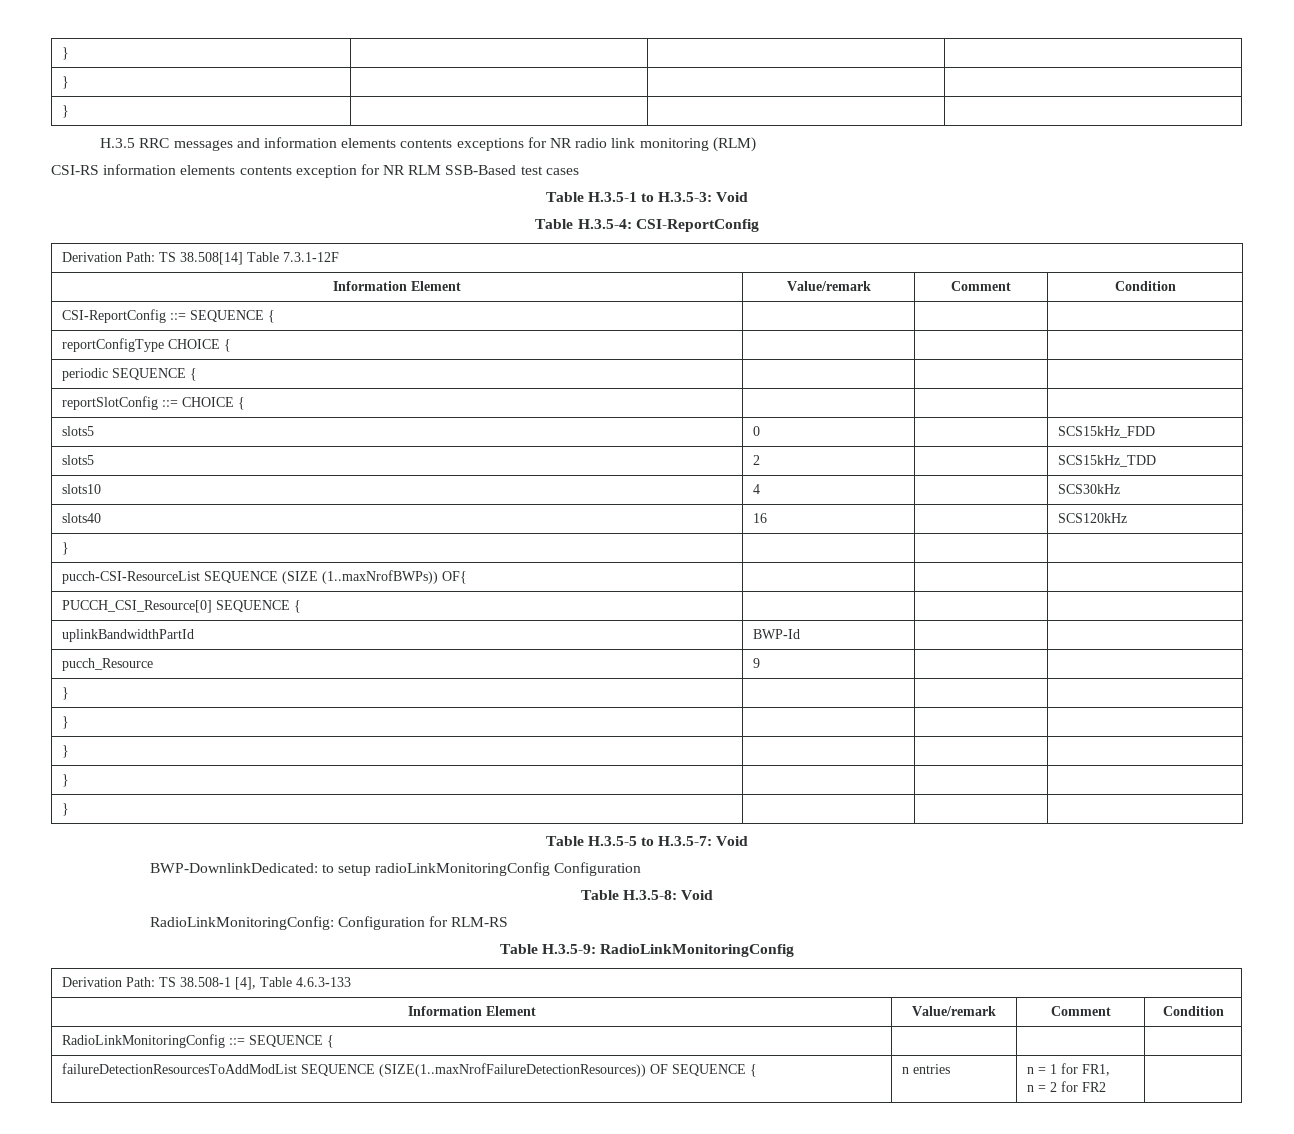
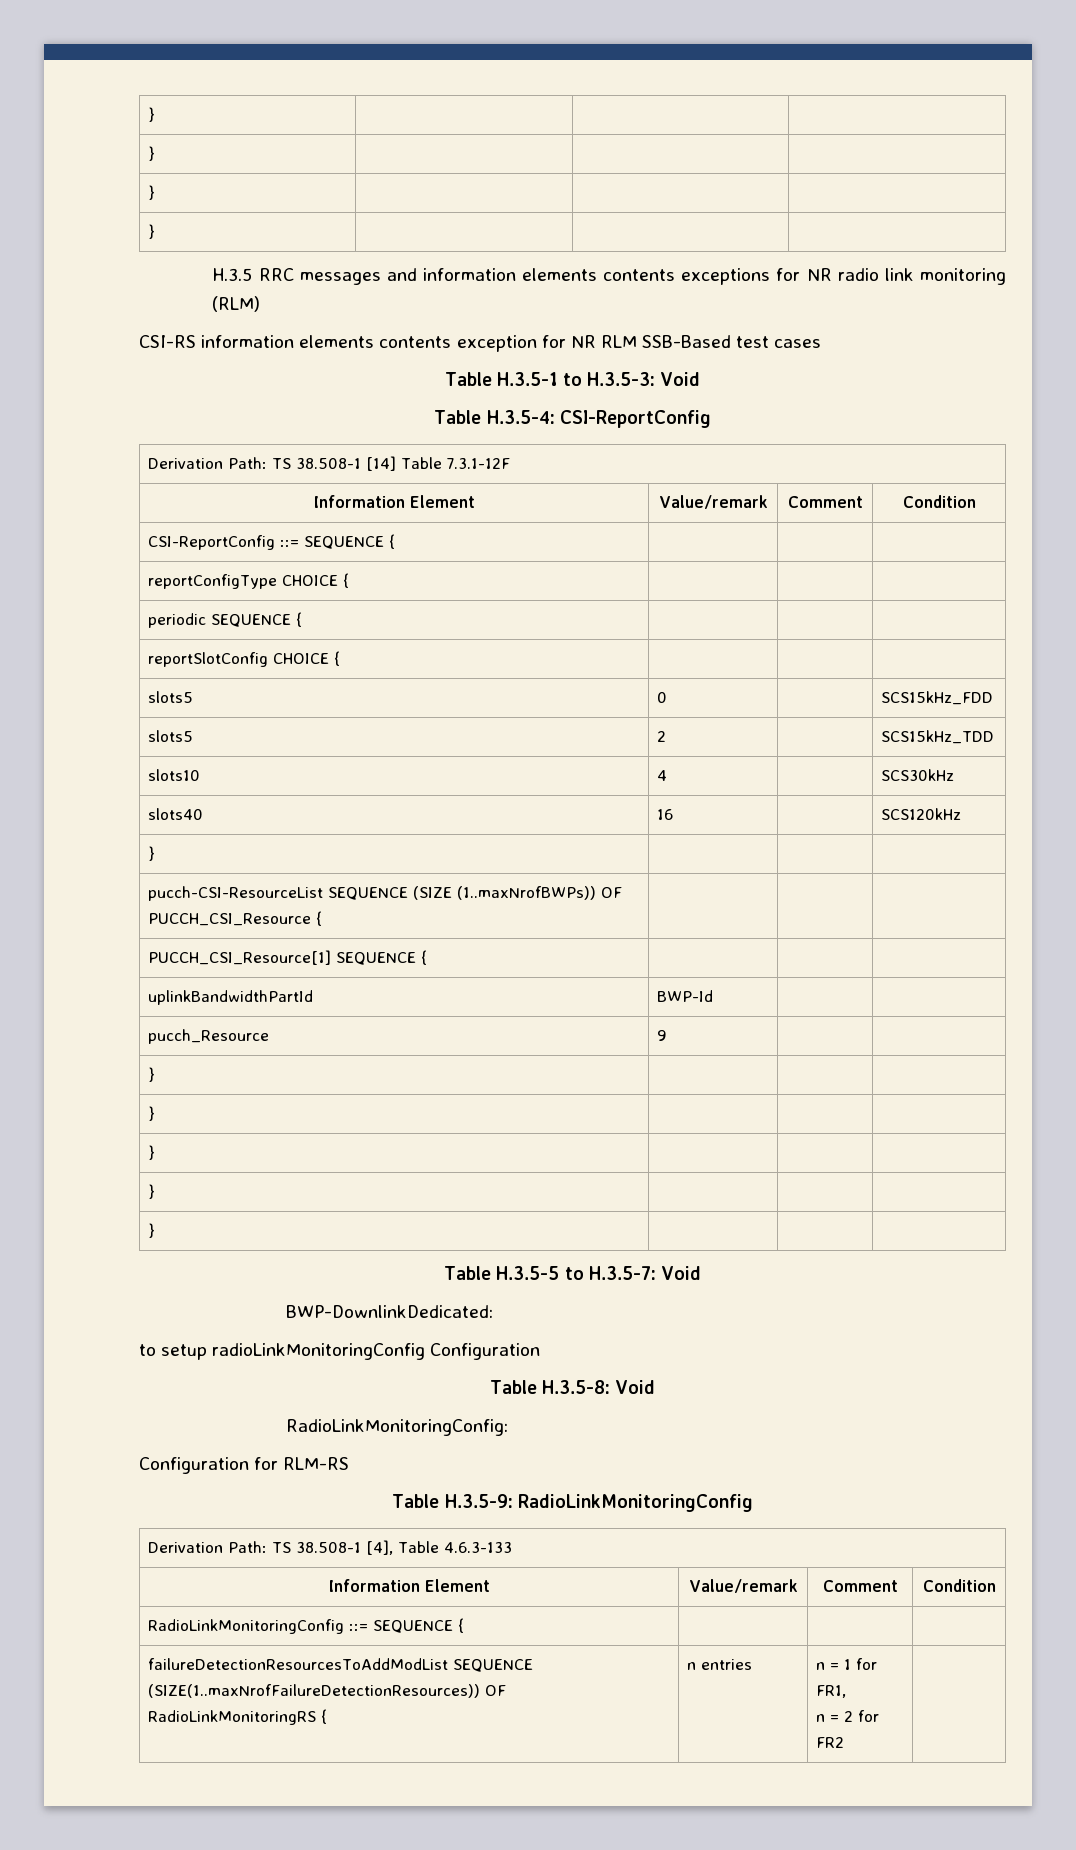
[62,47,70,60] [62,76,70,89] [62,105,70,118] } | | | // } | | | // } | | | -> [148,107,156,122] [148,146,156,161] [148,185,156,200] [148,224,156,239] } | | | // } | | | // } | | | // } | | |
[180,252,244,265] 38.508[14] -> [296,456,397,471] 38.508-1 [14]
[162,400,179,407] ::= -> (269, 659) none
[442,571,468,584] [62,600,213,613] OF{ | | | // PUCCH_CSI_Resource[0] -> [601,887,623,898] [148,911,323,926] [148,950,332,965] OF PUCCH_CSI_Resource { | | | // PUCCH_CSI_Resource[1]
(318, 868) none -> (493, 1311) //
(334, 923) none -> (508, 1427) //
[672,1064,747,1076] SEQUENCE -> [148,1710,317,1725] RadioLinkMonitoringRS

